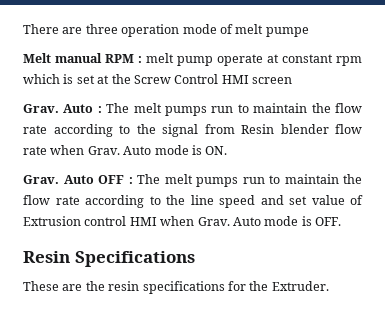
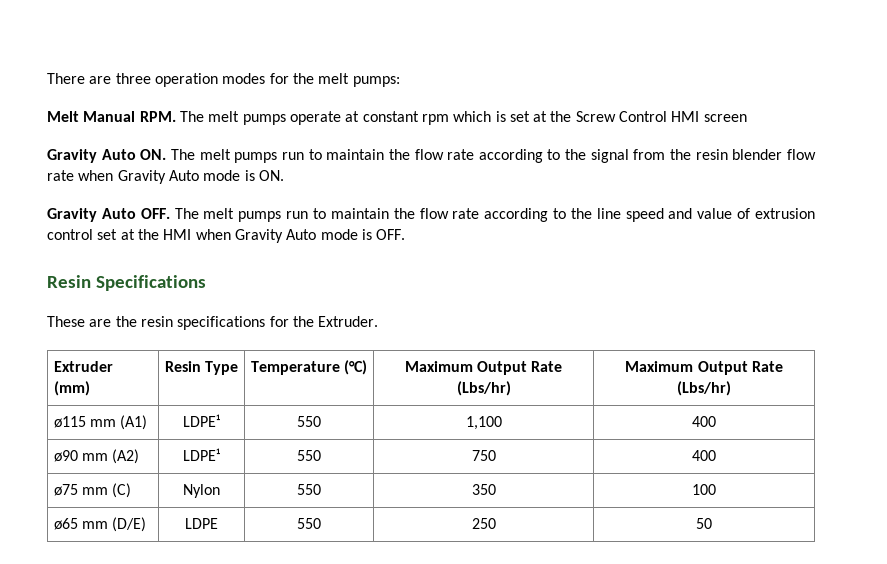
[182,24,309,37] [23,53,213,66] mode of melt pumpe // Melt manual RPM : melt pump -> [222,73,400,87] [47,111,286,125] modes for the melt pumps: // Melt Manual RPM. The melt pumps
[23,104,102,113] Grav. Auto : -> [47,149,167,163] Gravity Auto ON.
[241,124,274,134] Resin -> [670,149,728,160] the resin
[87,146,120,155] Grav. -> [117,170,166,184] Gravity
[23,175,133,184] Grav. Auto OFF : -> [47,208,170,222] Gravity Auto OFF.
[289,196,307,205] set -> (693, 213) none
[23,216,127,226] Extrusion control -> [755,208,816,219] [47,229,159,240] extrusion control set at the
[197,217,230,226] Grav. -> [234,229,283,243] Gravity
(329, 286) none -> [53,361,113,372] [53,381,90,396] [164,361,239,375] [250,360,368,375] [404,361,563,375] [456,381,511,396] [625,361,783,375] [677,381,731,396] [53,415,148,430] [183,414,220,427] [297,416,321,427] [465,416,502,430] [692,416,716,427] [53,449,140,464] [183,448,220,461] [297,450,321,461] [471,450,496,461] [692,450,716,461] [53,483,132,498] [183,484,220,498] [297,484,321,495] [471,484,496,495] [692,484,716,495] [53,517,147,532] [185,518,218,529] [297,518,321,529] [471,518,496,529] [696,518,712,529] // Extruder (mm) | Resin Type | Temperature (°C) | Maximum Output Rate (Lbs/hr) | Maximum Output Rate (Lbs/hr) // ø115 mm (A1) | LDPE¹ | 550 | 1,100 | 400 // ø90 mm (A2) | LDPE¹ | 550 | 750 | 400 // ø75 mm (C) | Nylon | 550 | 350 | 100 // ø65 mm (D/E) | LDPE | 550 | 250 | 50

